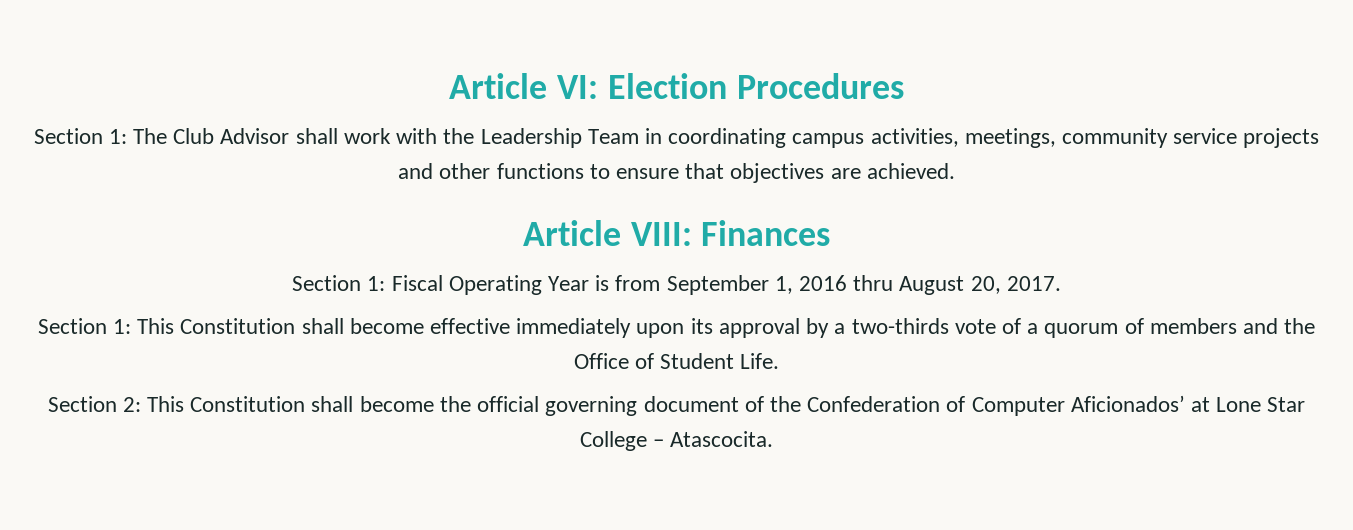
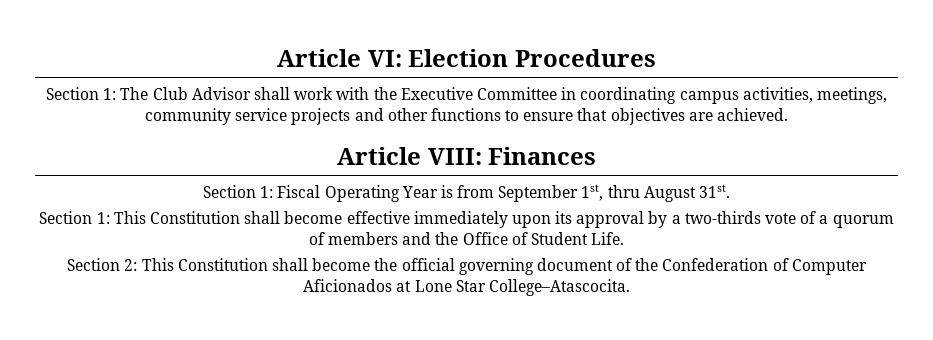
[480,128,639,148] Leadership Team -> [400,87,557,100] Executive Committee
[774,275,1061,295] 1, 2016 thru August 20, 2017. -> [581,184,731,202] 1st, thru August 31st.
[1070,395,1185,412] Aficionados’ -> [303,279,393,292] Aficionados
[579,431,774,451] College – Atascocita. -> [488,279,630,296] College–Atascocita.

